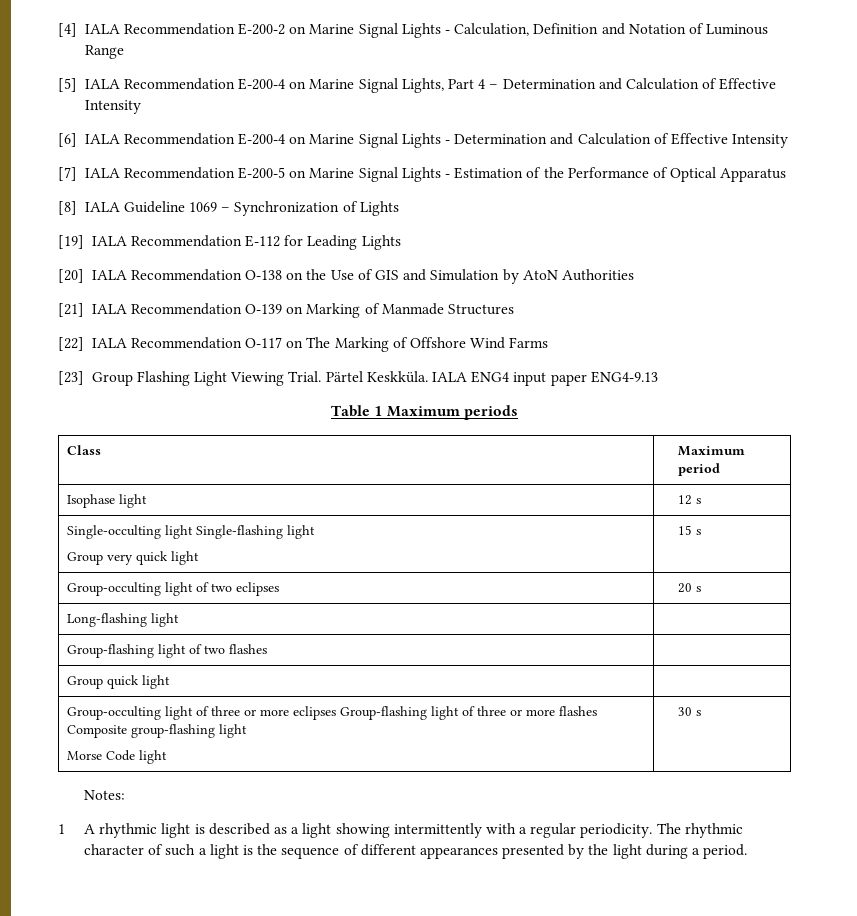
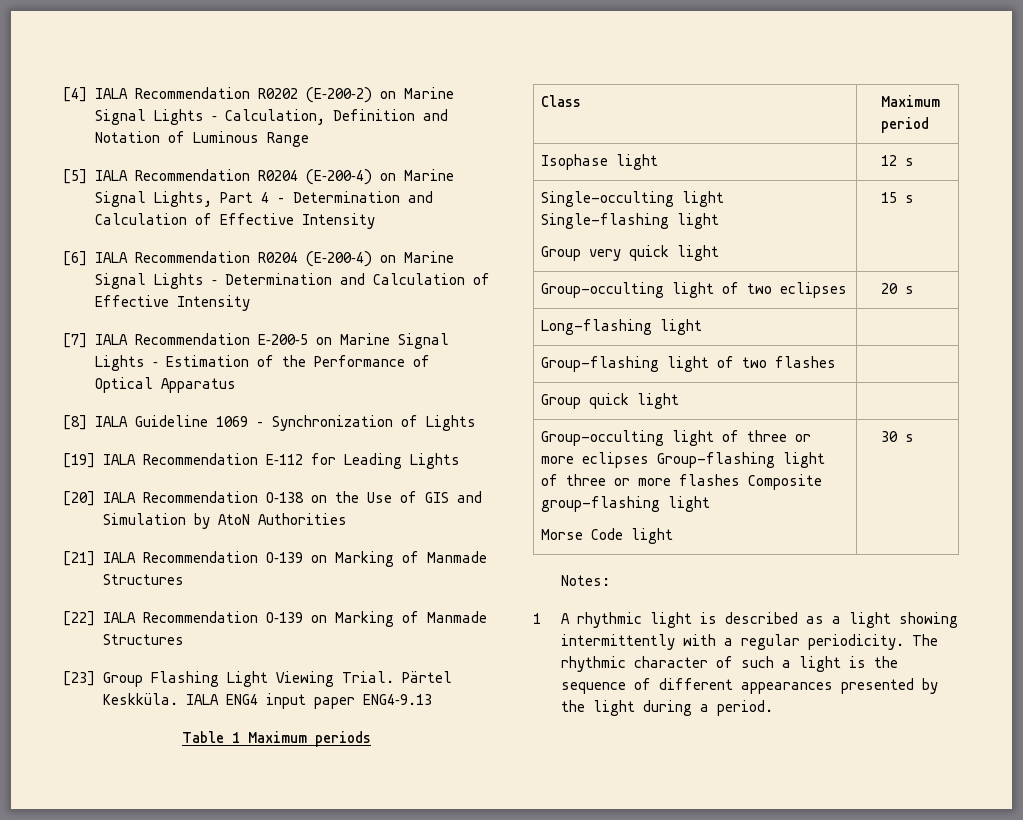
[238,23,286,35] E‐200‐2 -> [257,87,372,103] R0202 (E‐200‐2)
[238,78,286,90] E‐200‐4 -> [257,169,372,185] R0204 (E‐200‐4)
[238,133,286,145] E‐200‐4 -> [257,251,372,267] R0204 (E‐200‐4)
[245,337,549,352] O‐117 on The Marking of Offshore Wind Farms -> [265,611,487,627] [102,634,184,645] O‐139 on Marking of Manmade Structures

